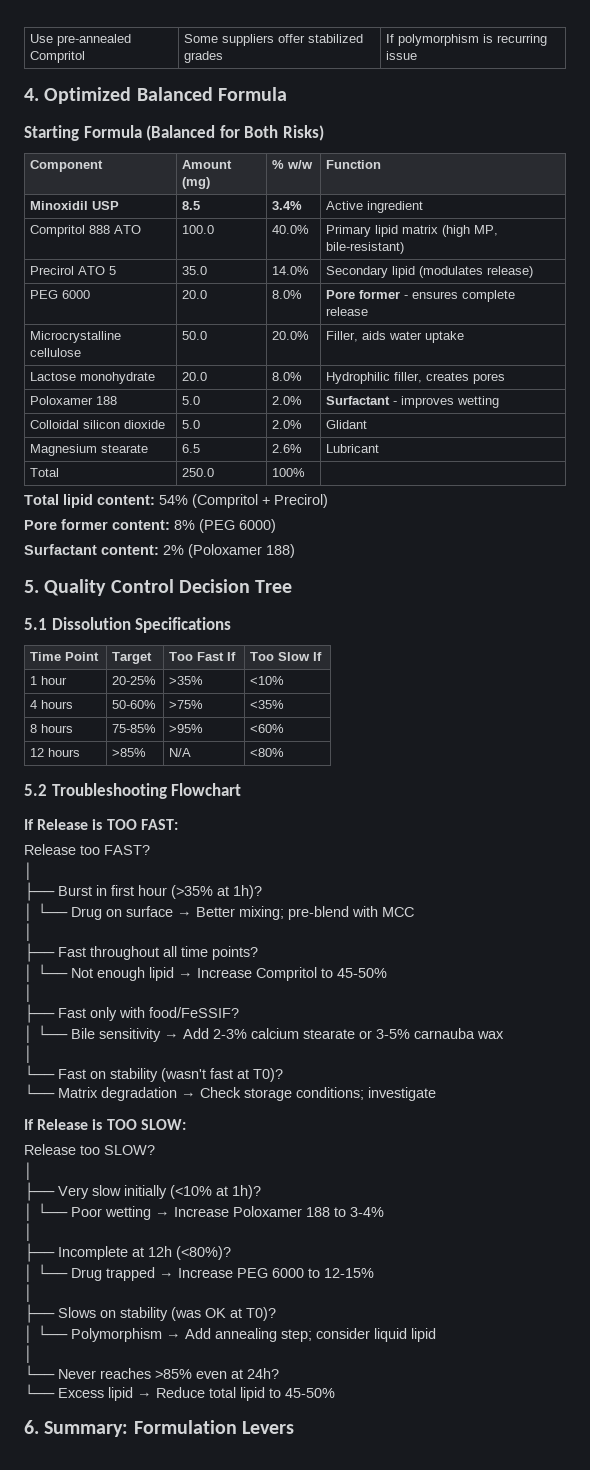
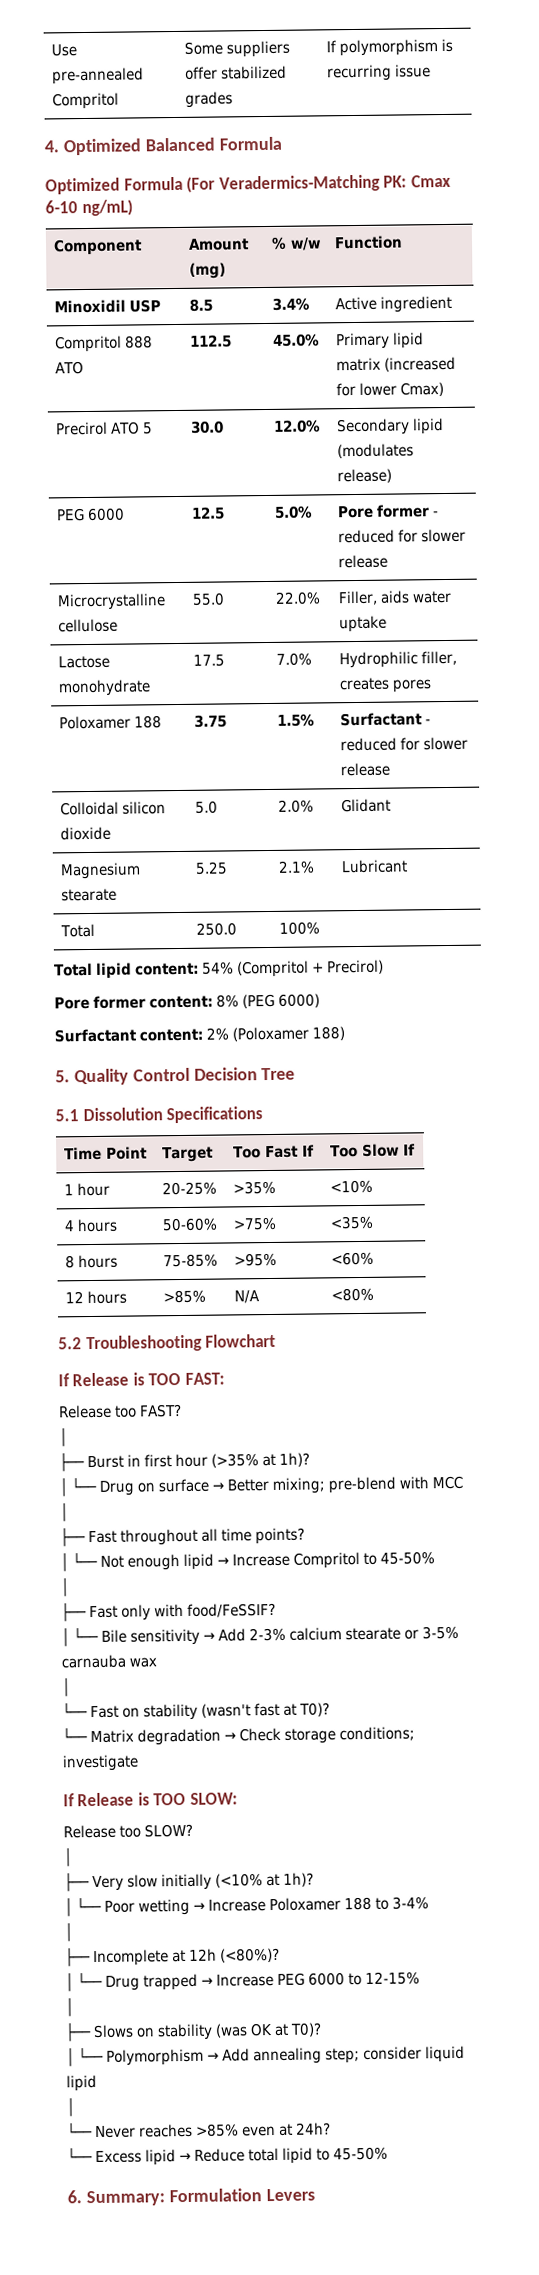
[24,125,324,141] Starting Formula (Balanced for Both Risks) -> [45,174,451,195] [45,199,133,217] Optimized Formula (For Veradermics-Matching PK: Cmax 6-10 ng/mL)
[182,225,215,234] [272,225,310,234] 100.0 | 40.0% -> [189,334,232,348] [272,333,320,347] 112.5 | 45.0%
[442,225,499,237] [326,242,405,254] (high MP, bile-resistant) -> [383,356,456,372] [335,382,444,397] (increased for lower Cmax)
[182,266,208,275] [272,266,310,275] 35.0 | 14.0% -> [189,420,224,434] [272,419,321,433] 30.0 | 12.0%
[182,290,208,299] [272,290,303,299] 20.0 | 8.0% -> [190,506,225,520] [273,505,313,519] 12.5 | 5.0%
[412,290,516,302] ensures complete -> [337,528,466,544] reduced for slower
[182,331,208,340] [272,331,310,340] 50.0 | 20.0% -> [191,592,225,606] [274,591,321,605] 55.0 | 22.0%
[182,372,208,381] [272,372,303,381] 20.0 | 8.0% -> [192,654,225,667] [275,652,312,666] 17.5 | 7.0%
[182,396,201,405] [272,396,303,405] 5.0 | 2.0% -> [193,714,227,728] [276,713,315,727] 3.75 | 1.5%
[401,396,500,408] improves wetting -> [339,736,468,752] [339,762,390,777] reduced for slower release
[182,444,201,453] [272,444,303,453] 6.5 | 2.6% -> [194,861,228,875] [277,860,315,874] 5.25 | 2.1%

